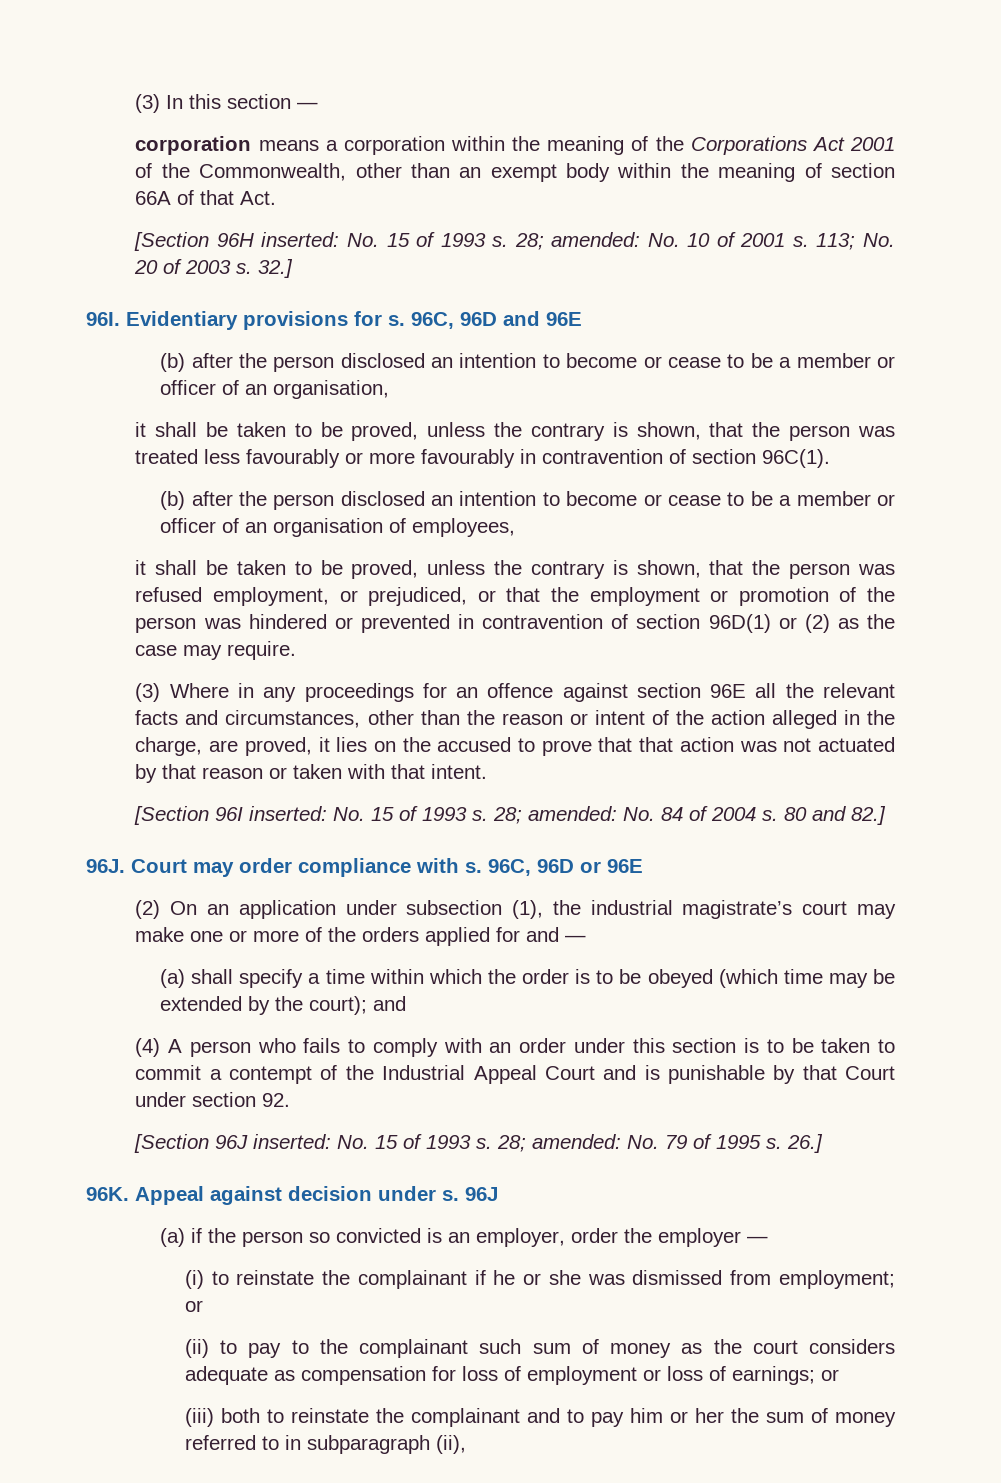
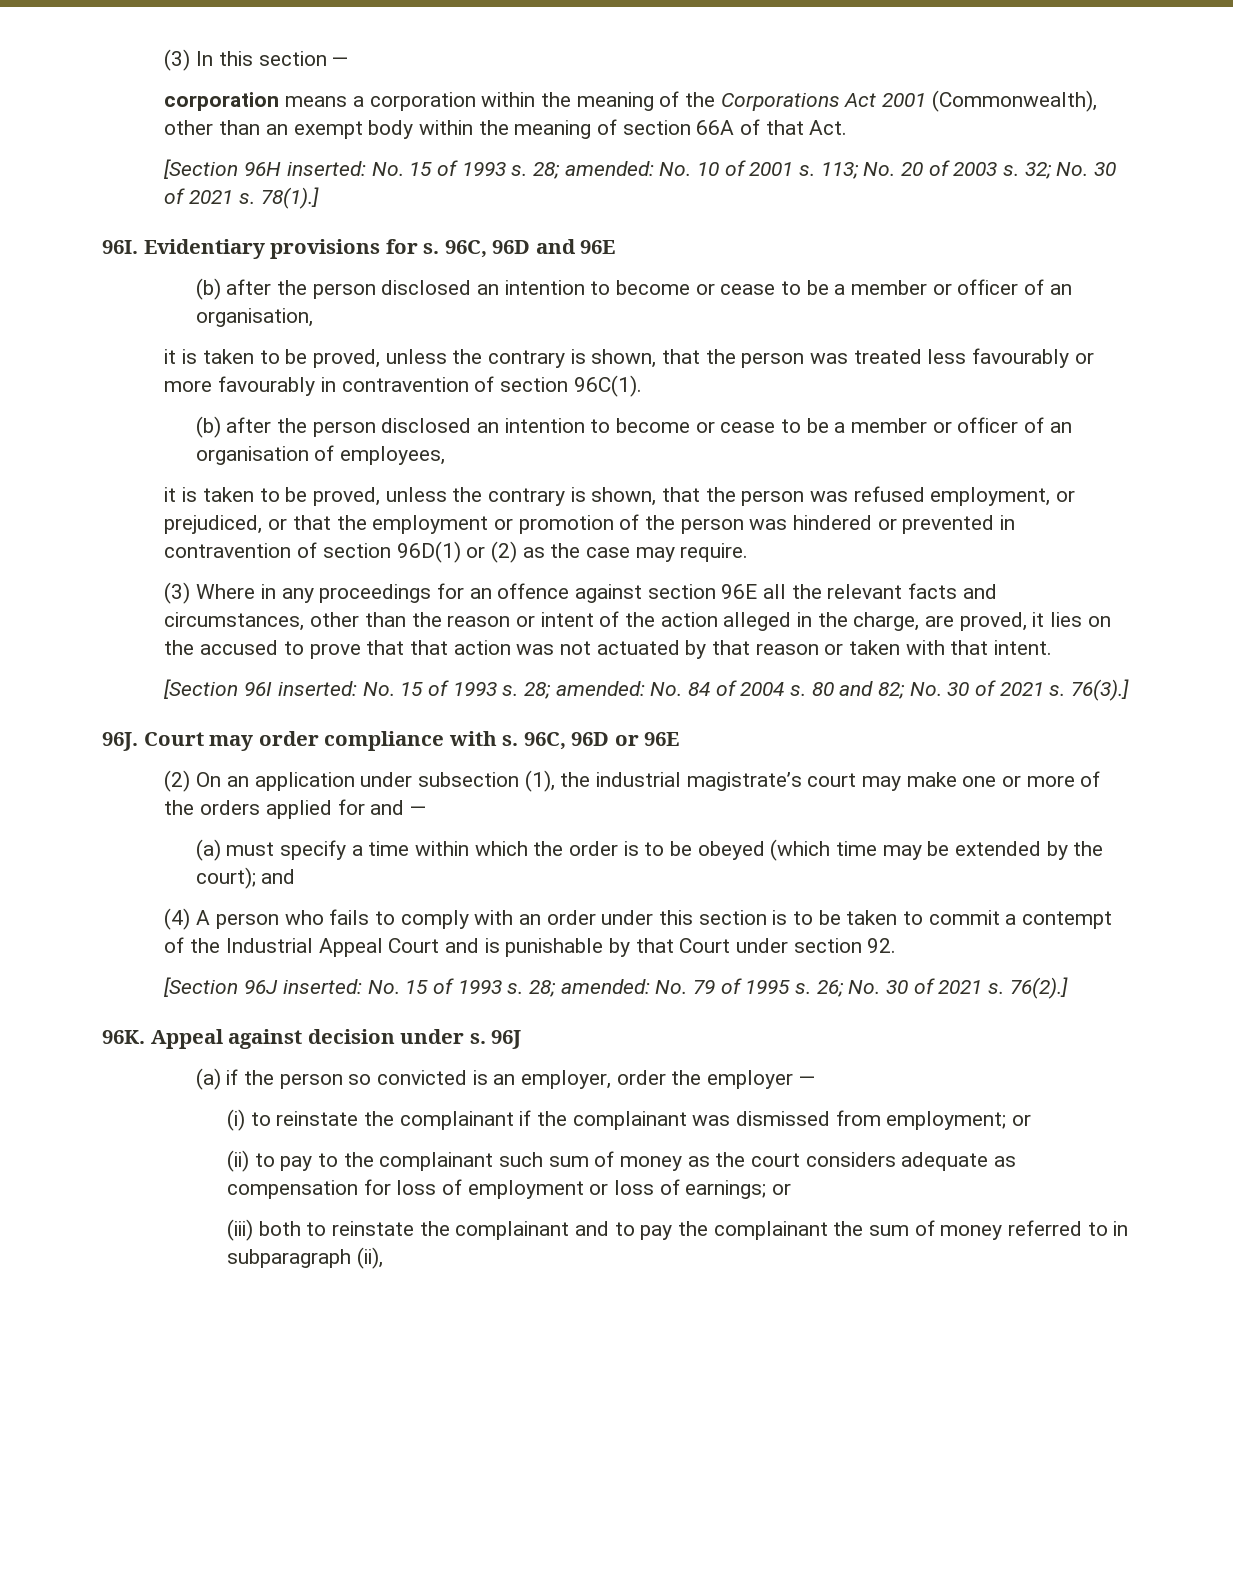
[135,163,347,181] of the Commonwealth, -> [931,90,1097,112] (Commonwealth),
[258,259,294,278] 32.] -> [1024,162,1116,179] [164,187,319,209] 32; No. 30 of 2021 s. 78(1).]
[155,422,229,437] shall be -> [182,349,198,364] is
[155,560,229,575] shall be -> [182,487,198,502] is
[851,806,887,825] 82.] -> [877,679,1129,701] 82; No. 30 of 2021 s. 76(3).]
[191,969,234,984] shall -> [226,842,275,856] must
[787,1134,824,1153] 26.] -> [816,977,1068,999] 26; No. 30 of 2021 s. 76(2).]
[493,1270,581,1285] he or she -> [536,1111,687,1130] the complainant
[629,1408,724,1423] him or her -> [678,1221,828,1240] the complainant

